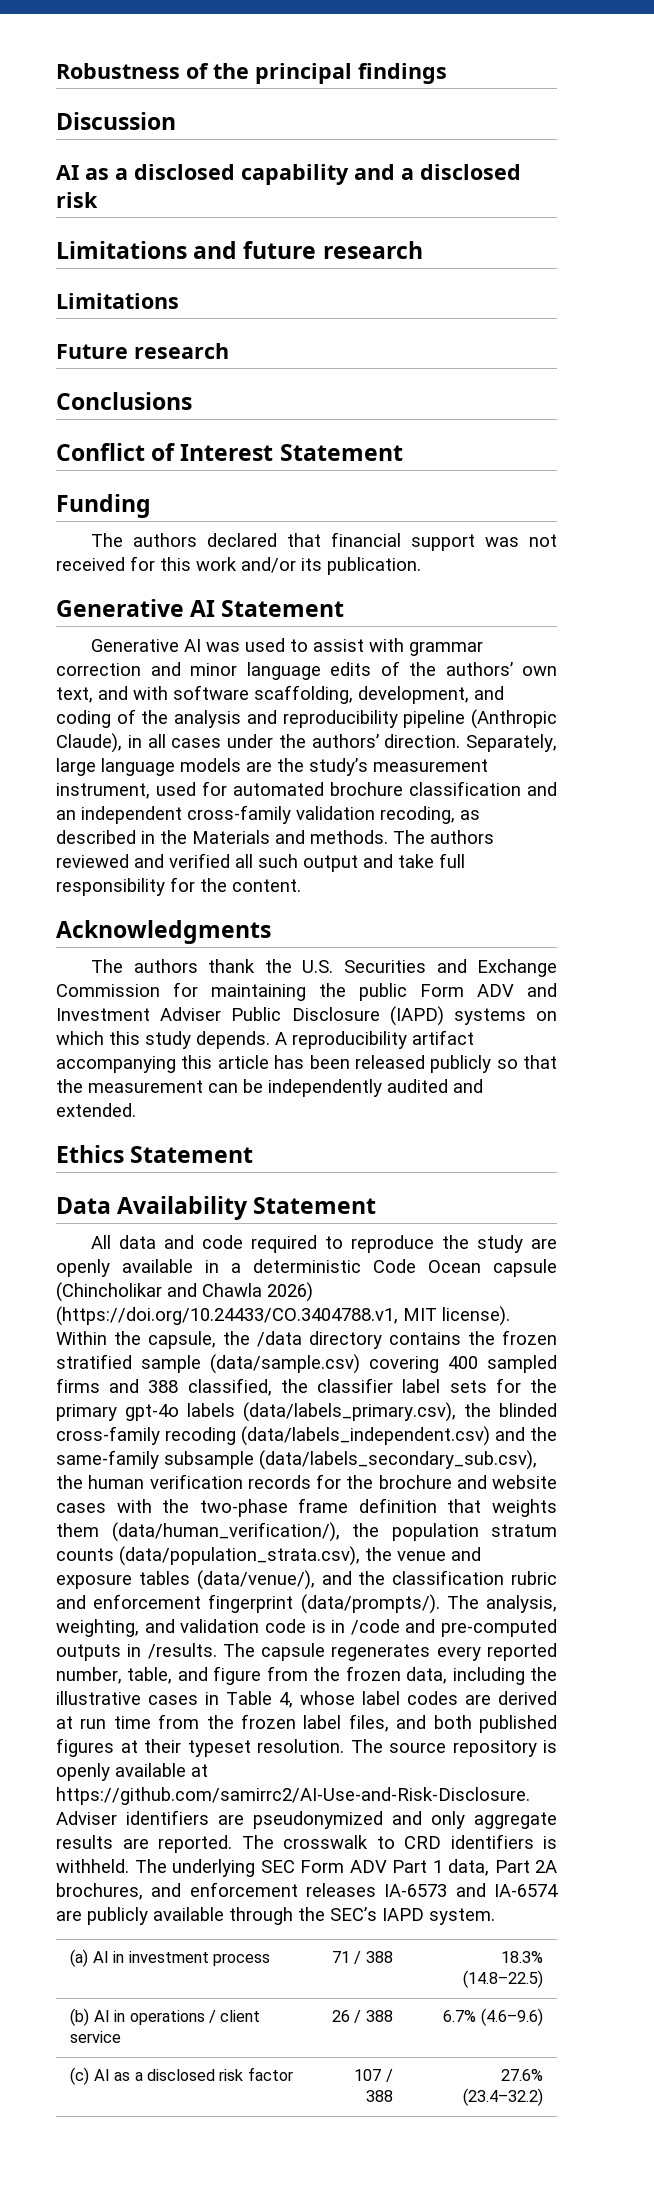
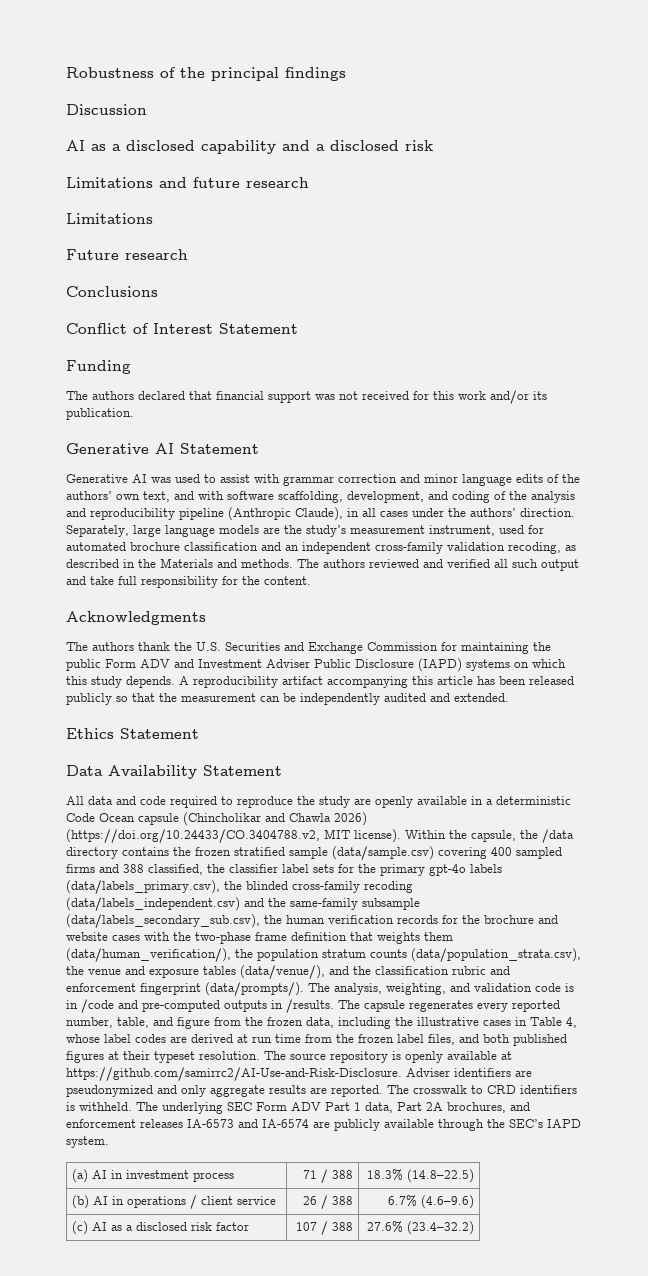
[56,1306,398,1326] (https://doi.org/10.24433/CO.3404788.v1, -> [66,829,320,843] (https://doi.org/10.24433/CO.3404788.v2,

